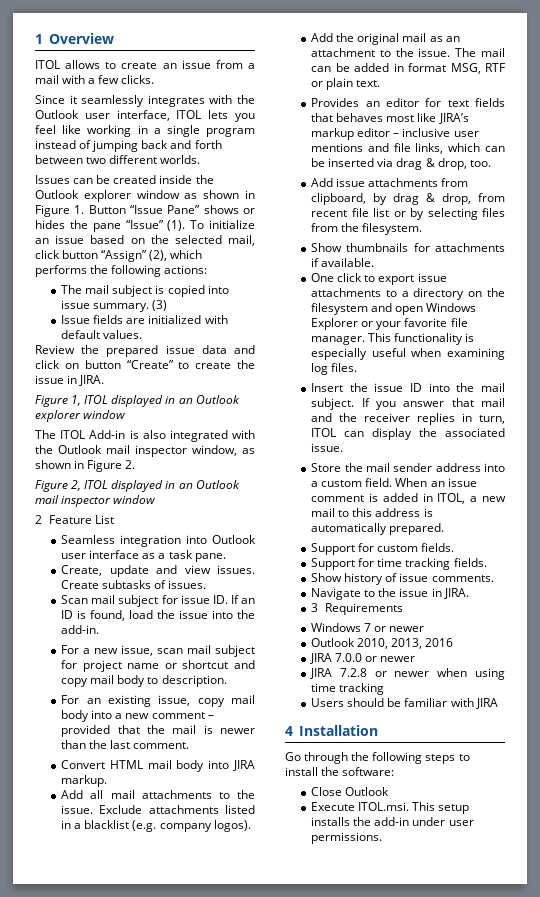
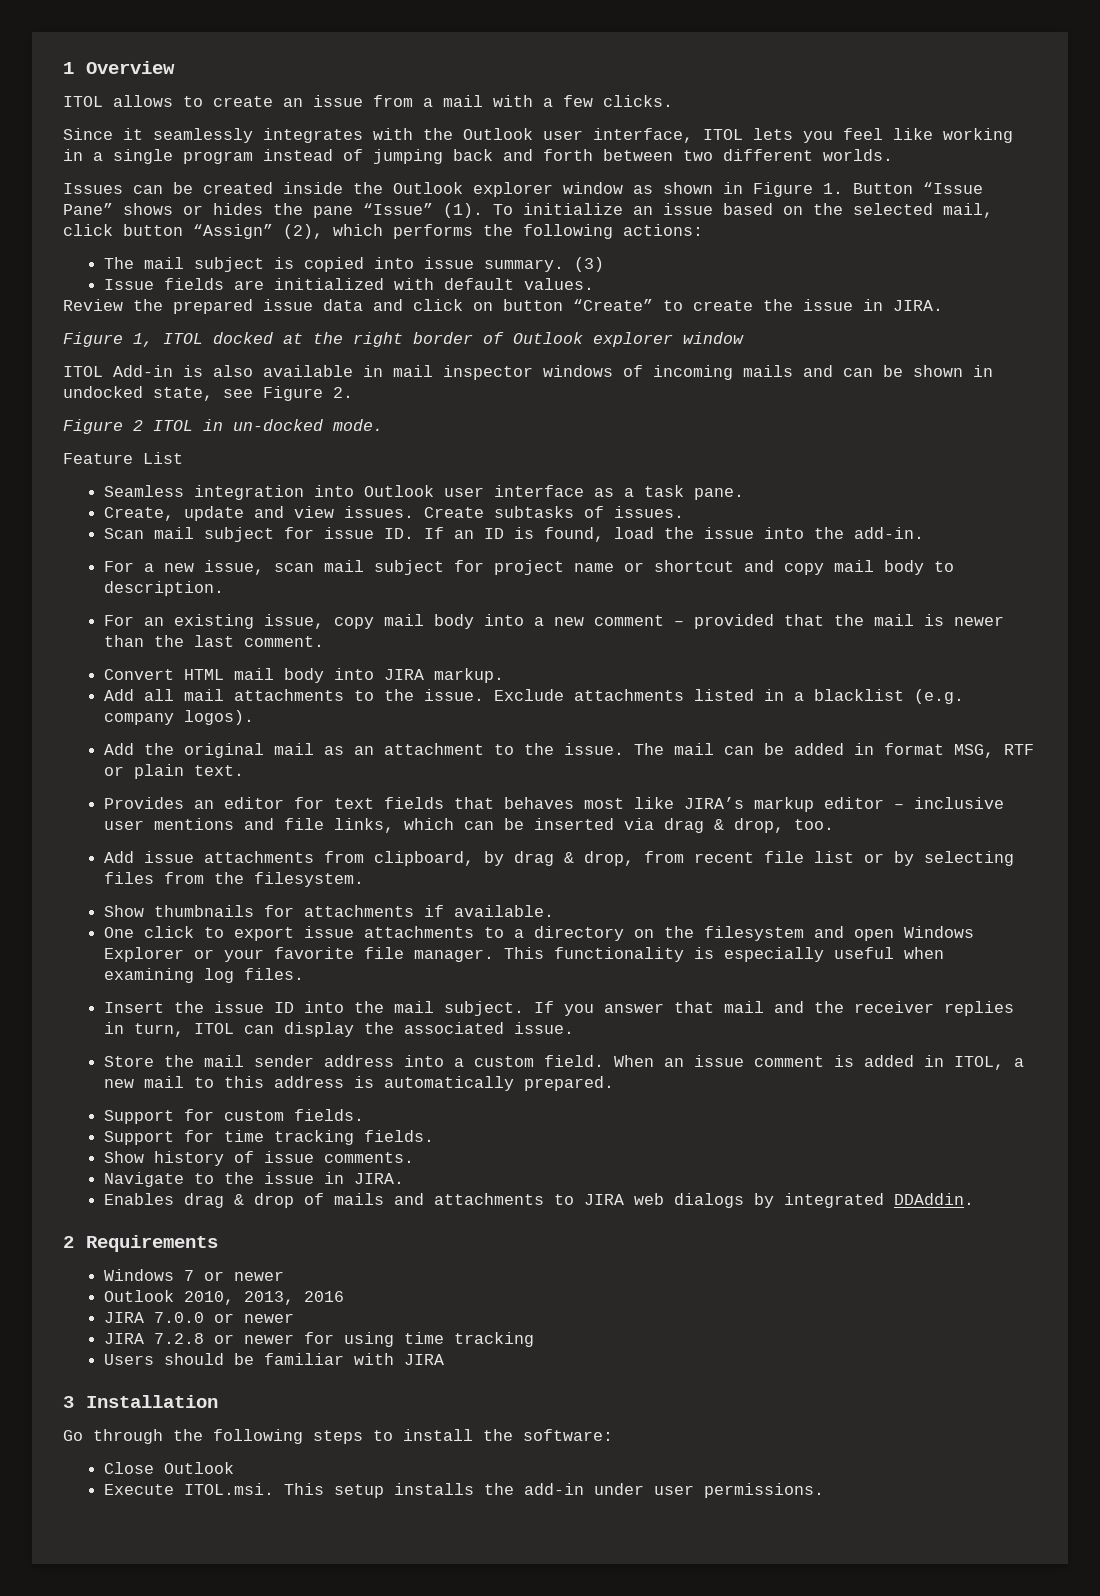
[111,395,193,407] displayed in an -> [213,332,504,347] docked at the right border of
[35,430,56,439] The -> (744, 338) none
[169,430,255,442] [35,445,255,457] [35,460,136,472] [35,480,240,492] [35,495,157,507] [35,515,42,524] integrated with the Outlook mail inspector window, as shown in Figure 2. // Figure 2, ITOL displayed in an Outlook mail inspector window // 2 -> [263,365,993,380] [63,386,353,401] [63,419,383,434] available in mail inspector windows of incoming mails and can be shown in undocked state, see Figure 2. // Figure 2 ITOL in un-docked mode. //
[311,603,319,612] 3 -> [104,1193,975,1208] [63,1236,74,1248] Enables drag & drop of mails and attachments to JIRA web dialogs by integrated DDAddin. // 2
[437,668,468,677] when -> [304,1332,335,1344] for
[285,726,293,736] 4 -> [63,1396,74,1408] 3

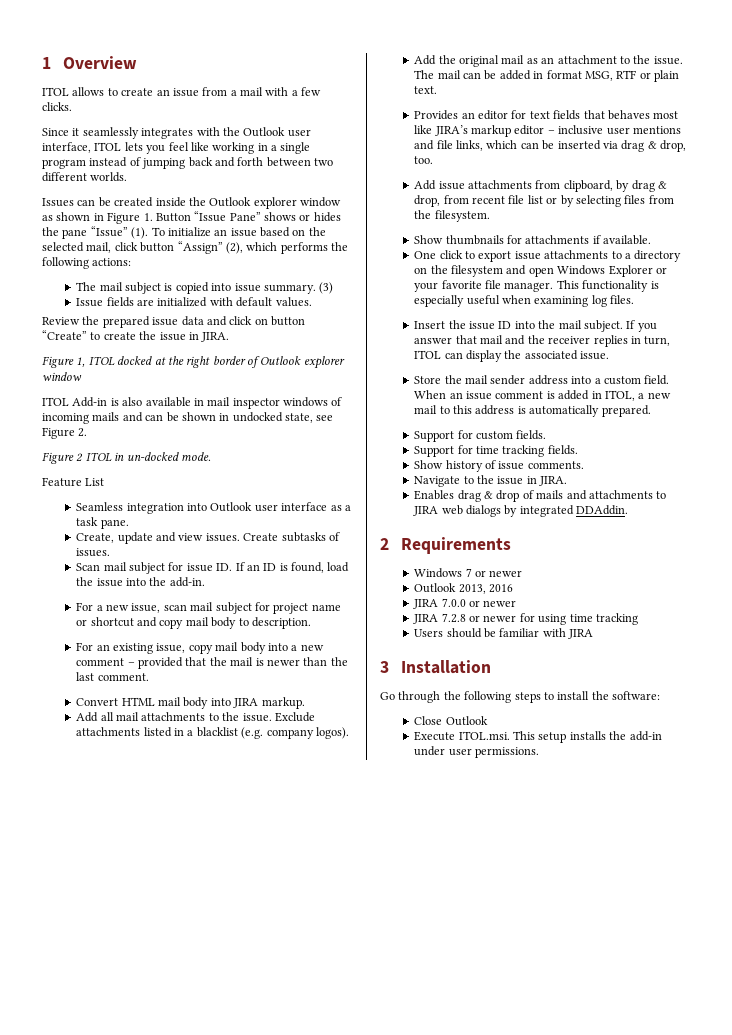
[184,1291,235,1305] 2010, -> (457, 588) none

